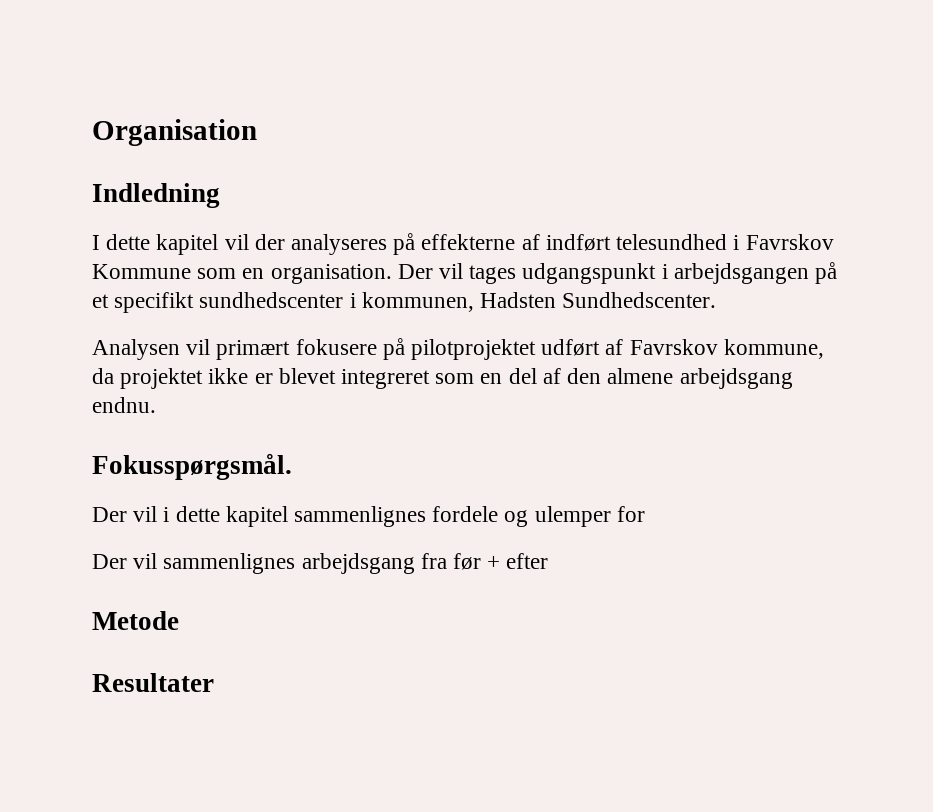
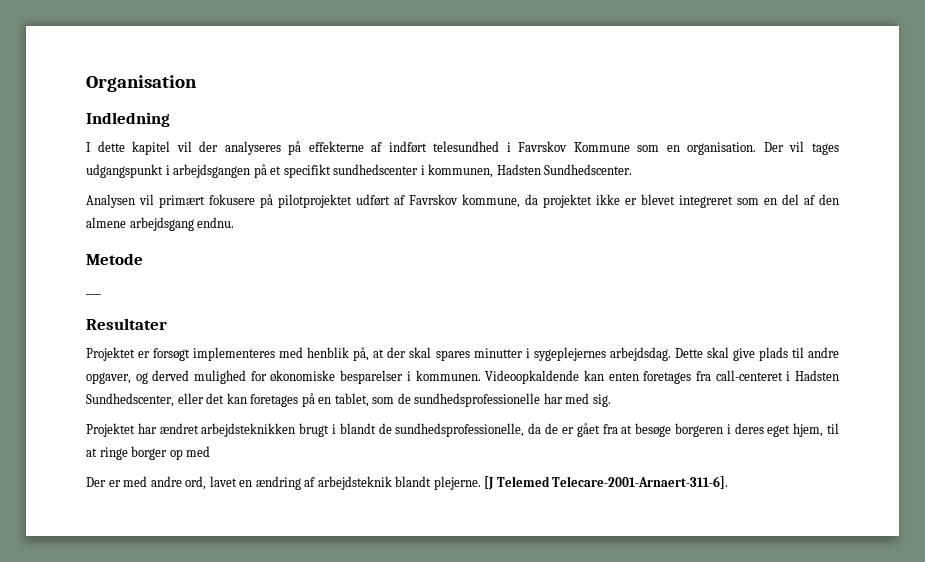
[92,453,292,480] [92,506,645,527] [92,553,549,574] [92,611,179,630] [92,673,214,692] Fokusspørgsmål. // Der vil i dette kapitel sammenlignes fordele og ulemper for // Der vil sammenlignes arbejdsgang fra før + efter // Metode // Resultater -> [86,253,143,265] [86,293,101,295] [86,318,167,330] [86,347,839,361] [86,370,839,384] [86,393,611,407] [86,423,840,437] [86,446,211,460] [86,476,729,490] Metode // ___ // Resultater // Projektet er forsøgt implementeres med henblik på, at der skal spares minutter i sygeplejernes arbejdsdag. Dette skal give plads til andre opgaver, og derved mulighed for økonomiske besparelser i kommunen. Videoopkaldende kan enten foretages fra call-centeret i Hadsten Sundhedscenter, eller det kan foretages på en tablet, som de sundhedsprofessionelle har med sig. // Projektet har ændret arbejdsteknikken brugt i blandt de sundhedsprofessionelle, da de er gået fra at besøge borgeren i deres eget hjem, til at ringe borger op med // Der er med andre ord, lavet en ændring af arbejdsteknik blandt plejerne. [J Telemed Telecare-2001-Arnaert-311-6].

